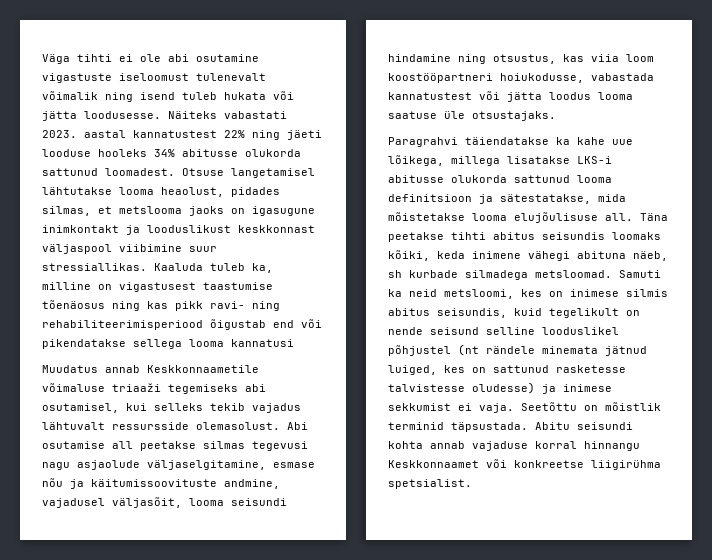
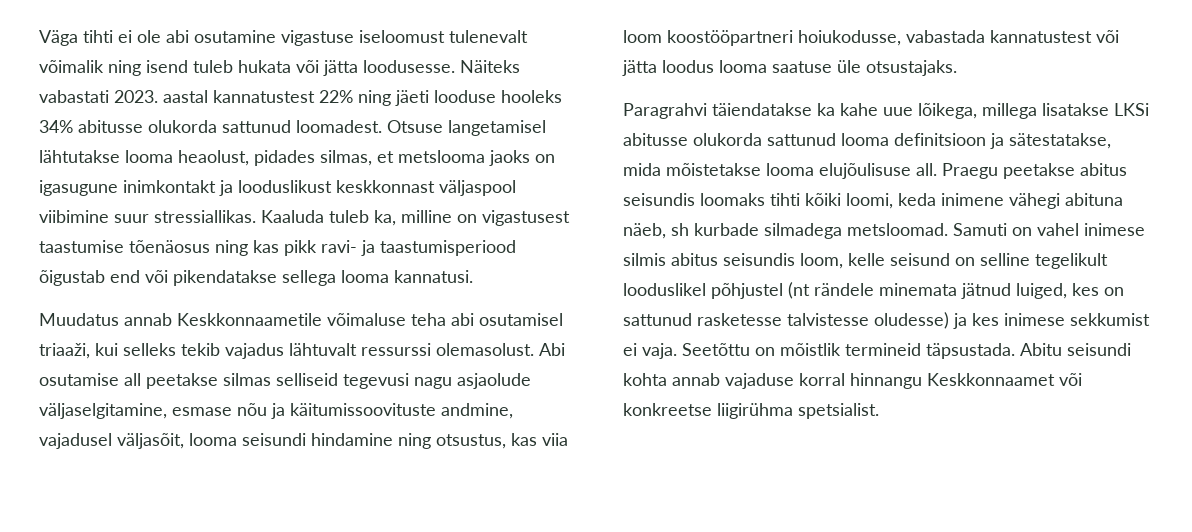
[42,73,112,83] vigastuste -> [281,30,354,46] vigastuse
[252,301,280,311] [42,320,203,330] ning rehabiliteerimisperiood -> [361,240,516,256] ja taastumisperiood
[231,339,294,347] kannatusi -> [394,270,473,283] kannatusi.
[112,383,266,394] [42,403,119,413] triaaži tegemiseks abi osutamisel, -> [411,313,563,326] [39,343,90,359] teha abi osutamisel triaaži,
[112,422,189,430] ressursside -> [361,343,431,356] ressurssi
(245, 445) none -> [276,373,338,386] selliseid
[577,156,612,164] LKS-i -> [1114,103,1149,116] LKSi
[640,213,668,221] [388,232,661,242] [388,250,430,261] Täna peetakse tihti abitus seisundis loomaks kõiki, -> [942,163,1127,179] [623,193,893,209] Praegu peetakse abitus seisundis loomaks tihti kõiki loomi,
[388,289,668,299] [388,308,640,318] [388,327,535,335] ka neid metsloomi, kes on inimese silmis abitus seisundis, kuid tegelikult on nende seisund selline -> [1012,223,1145,236] [623,253,1108,269] on vahel inimese silmis abitus seisundis loom, kelle seisund on selline tegelikult
(556, 389) none -> [972,313,999,326] kes
[388,422,444,430] terminid -> [845,343,921,356] termineid

